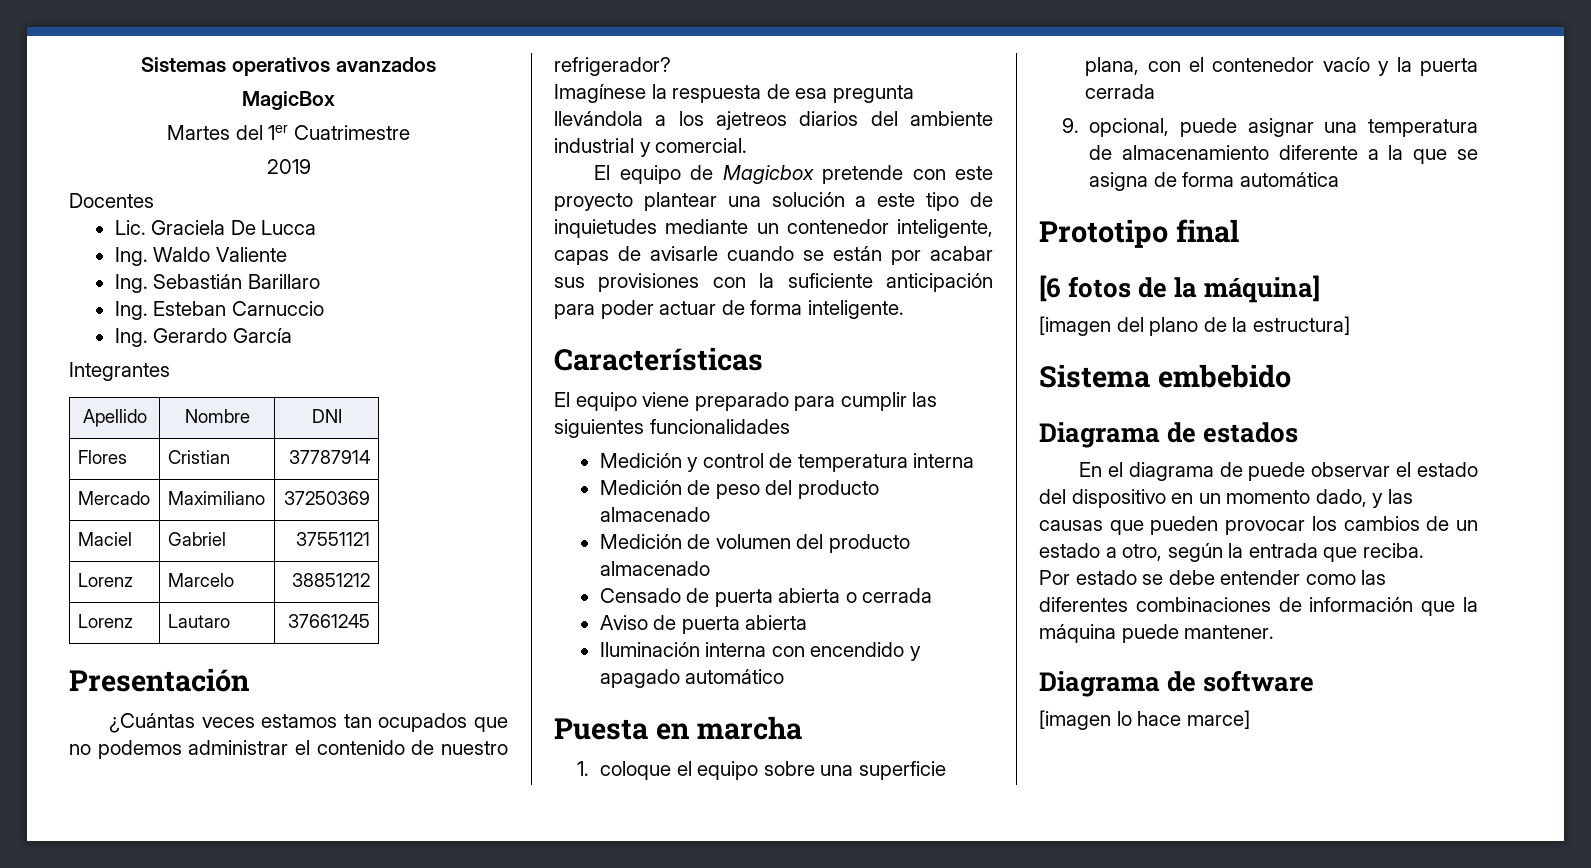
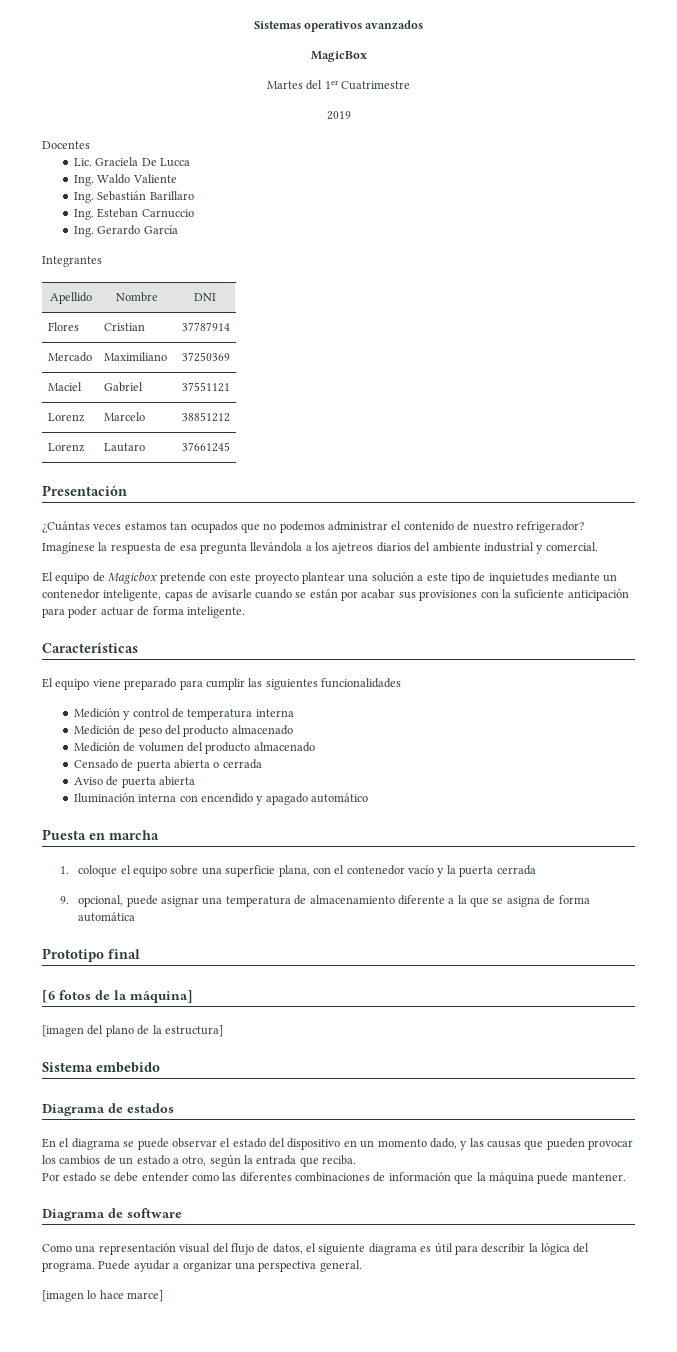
[1219,462,1243,477] de -> [123,1141,135,1147] se
(1315, 681) none -> [42,1242,590,1255] [42,1260,362,1272] // Como una representación visual del flujo de datos, el siguiente diagrama es útil para describir la lógica del programa. Puede ayudar a organizar una perspectiva general.

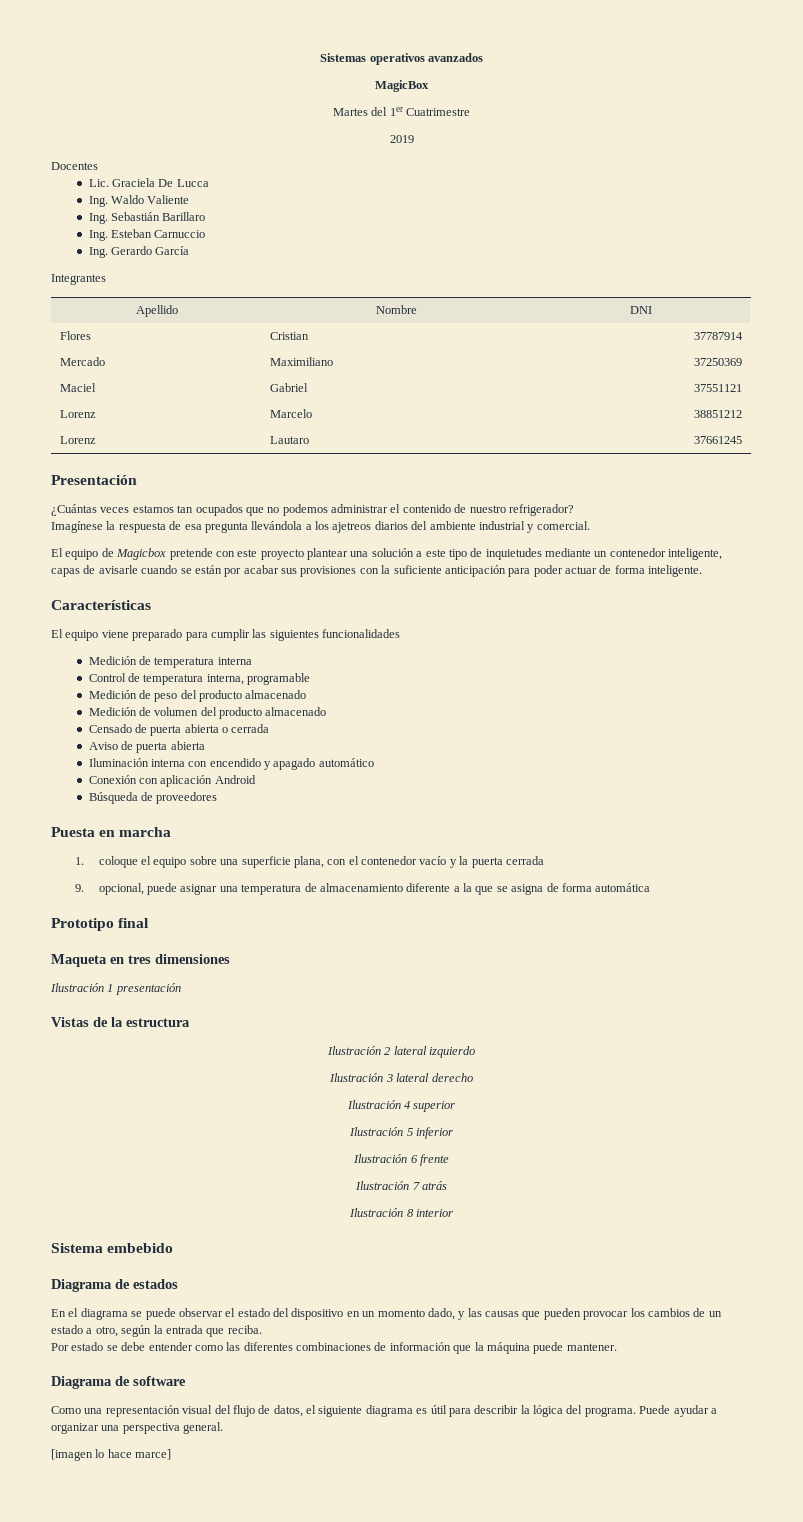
[123,708,170,720] y control -> (137, 660) none
(294, 713) none -> [88,673,311,685] // Control de temperatura interna, programable
(369, 798) none -> [88,775,256,787] [88,792,218,804] // Conexión con aplicación Android // Búsqueda de proveedores
[42,990,193,1003] [42,1025,223,1037] [6 fotos de la máquina] // [imagen del plano de la estructura] -> [51,954,230,967] [50,983,181,995] [51,1017,190,1027] [326,1046,476,1058] [329,1073,473,1082] [346,1100,456,1112] [349,1127,453,1139] [353,1154,449,1166] [355,1181,447,1190] [349,1208,453,1217] Maqueta en tres dimensiones // Ilustración 1 presentación // Vistas de la estructura // Ilustración 2 lateral izquierdo // Ilustración 3 lateral derecho // Ilustración 4 superior // Ilustración 5 inferior // Ilustración 6 frente // Ilustración 7 atrás // Ilustración 8 interior

